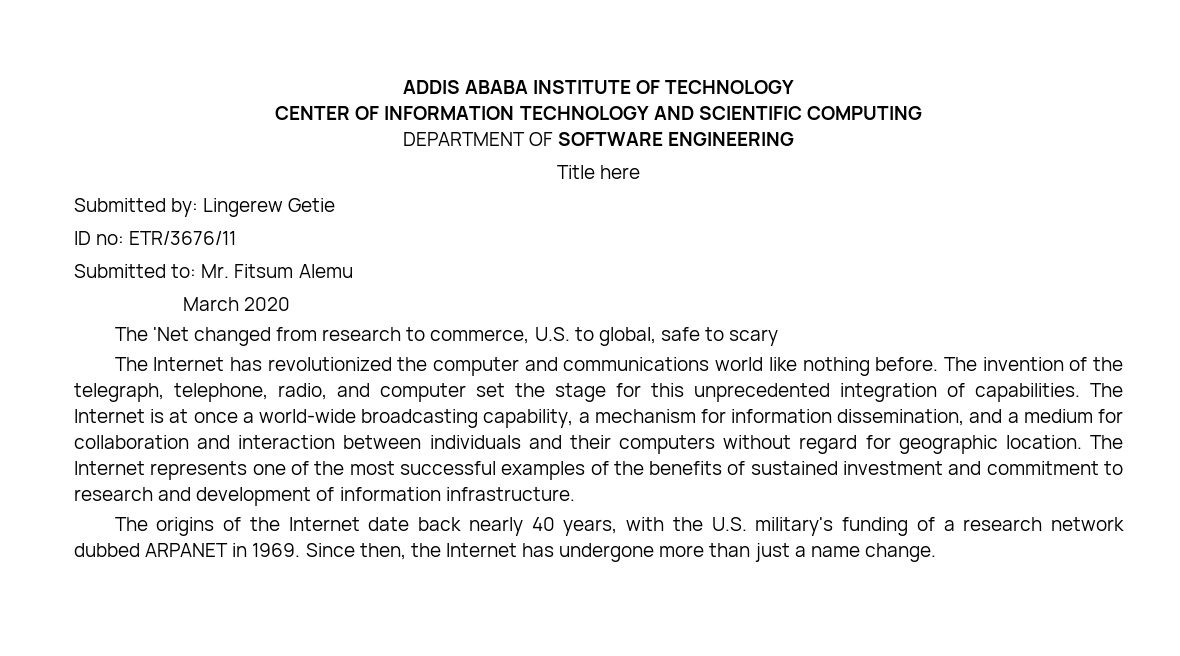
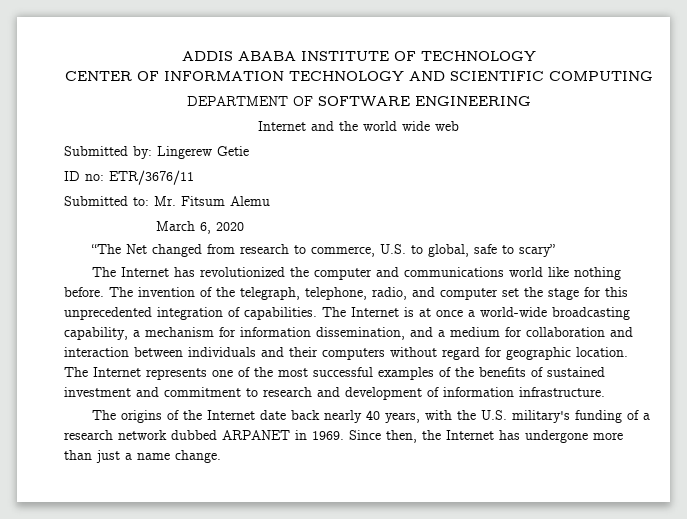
[556,165,641,179] Title here -> [258,121,459,131] Internet and the world wide web
(240, 304) none -> [199,222,211,234] 6,
[114,327,189,341] The 'Net -> [91,244,148,254] “The Net
[729,329,779,346] scary -> [519,244,556,257] scary”

